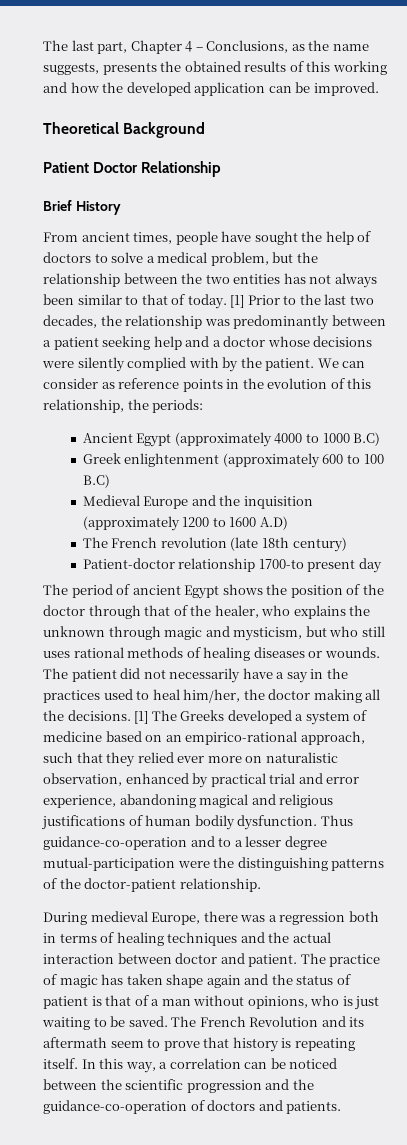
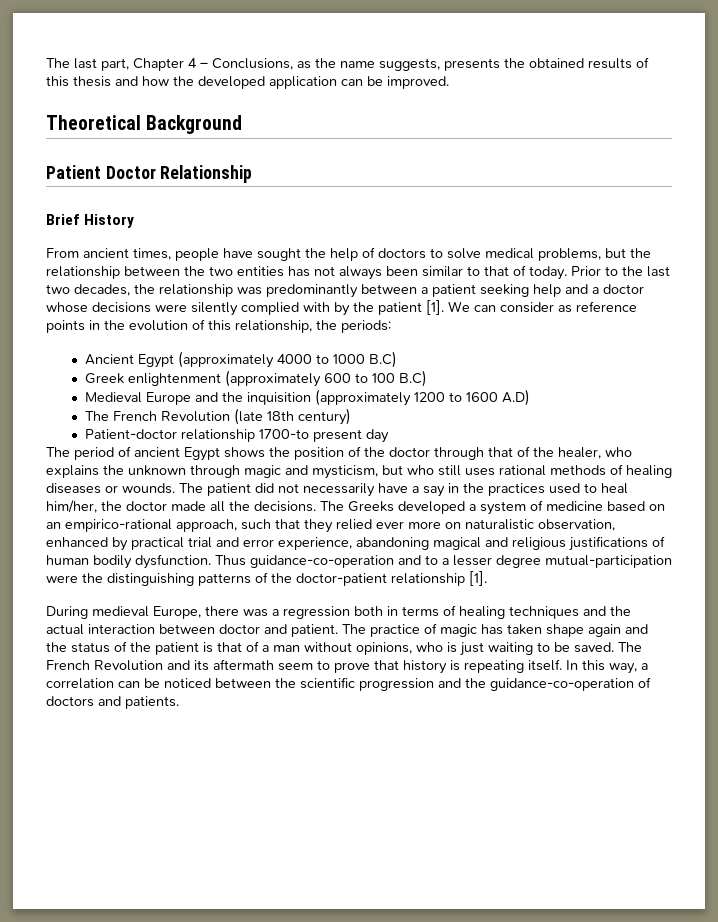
[332,61,387,75] working -> [73,76,111,87] thesis
[146,252,269,266] a medical problem, -> [485,248,601,261] medical problems,
[230,295,245,308] [1] -> (567, 273) none
[265,358,315,371] patient. -> [378,300,444,315] patient [1].
[160,537,227,548] revolution -> [161,411,231,422] Revolution
[313,689,362,703] making -> [171,501,206,511] made
[134,711,149,724] [1] -> (316, 506) none
[179,878,261,892] relationship. -> [391,571,487,586] relationship [1].
(351, 979) none -> [130,642,151,652] the

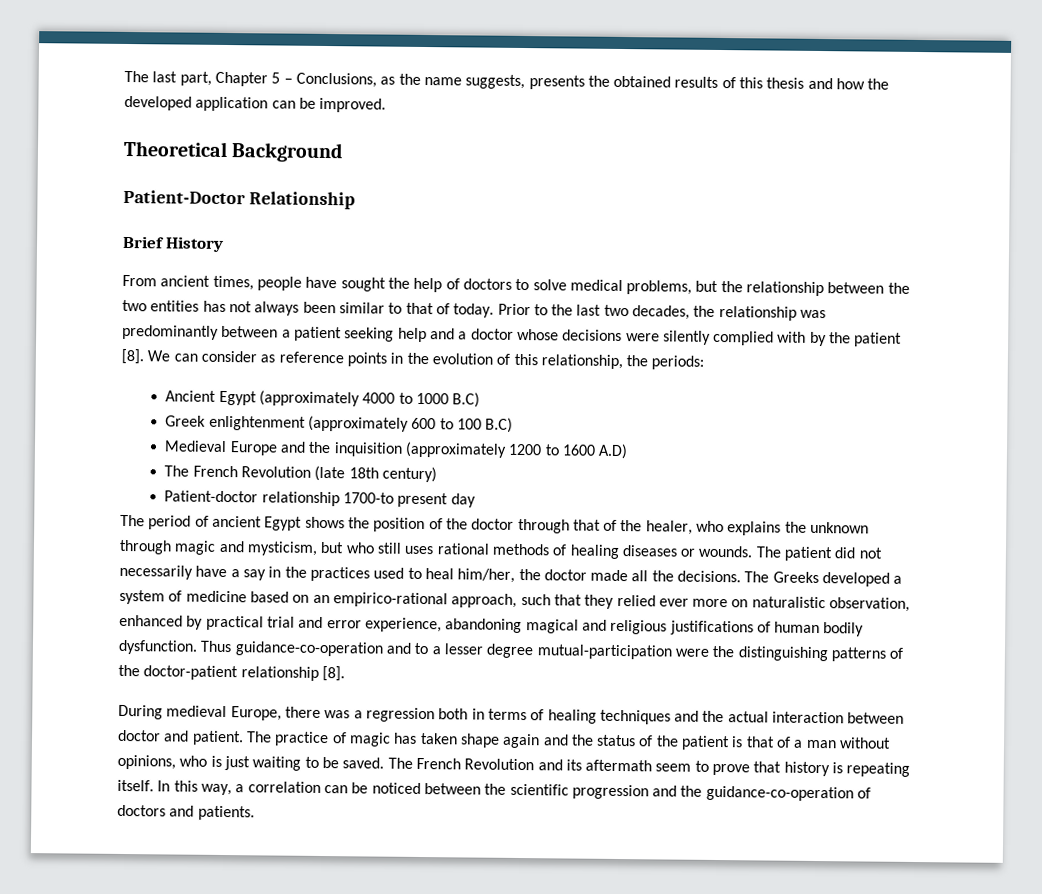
[188,58,197,68] 4 -> [271,72,281,84] 5
[46,165,156,179] Patient Doctor -> [123,189,246,205] Patient-Doctor
[426,300,444,315] [1]. -> [121,348,144,365] [8].
[469,571,487,586] [1]. -> [321,665,345,682] [8].

